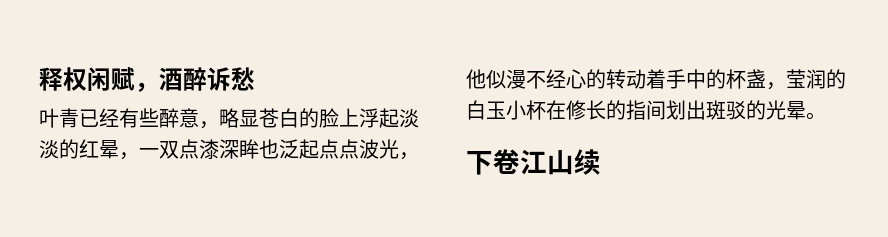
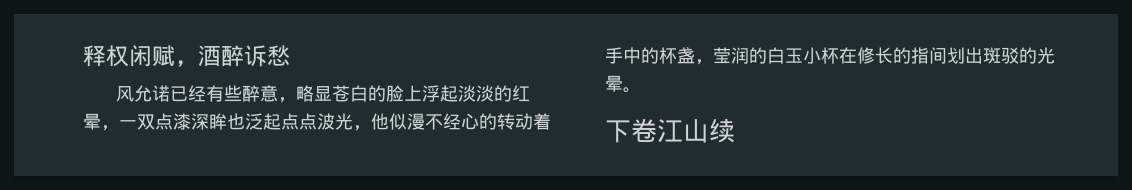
[39,108,79,128] 叶青 -> [116,85,171,102] 风允诺

